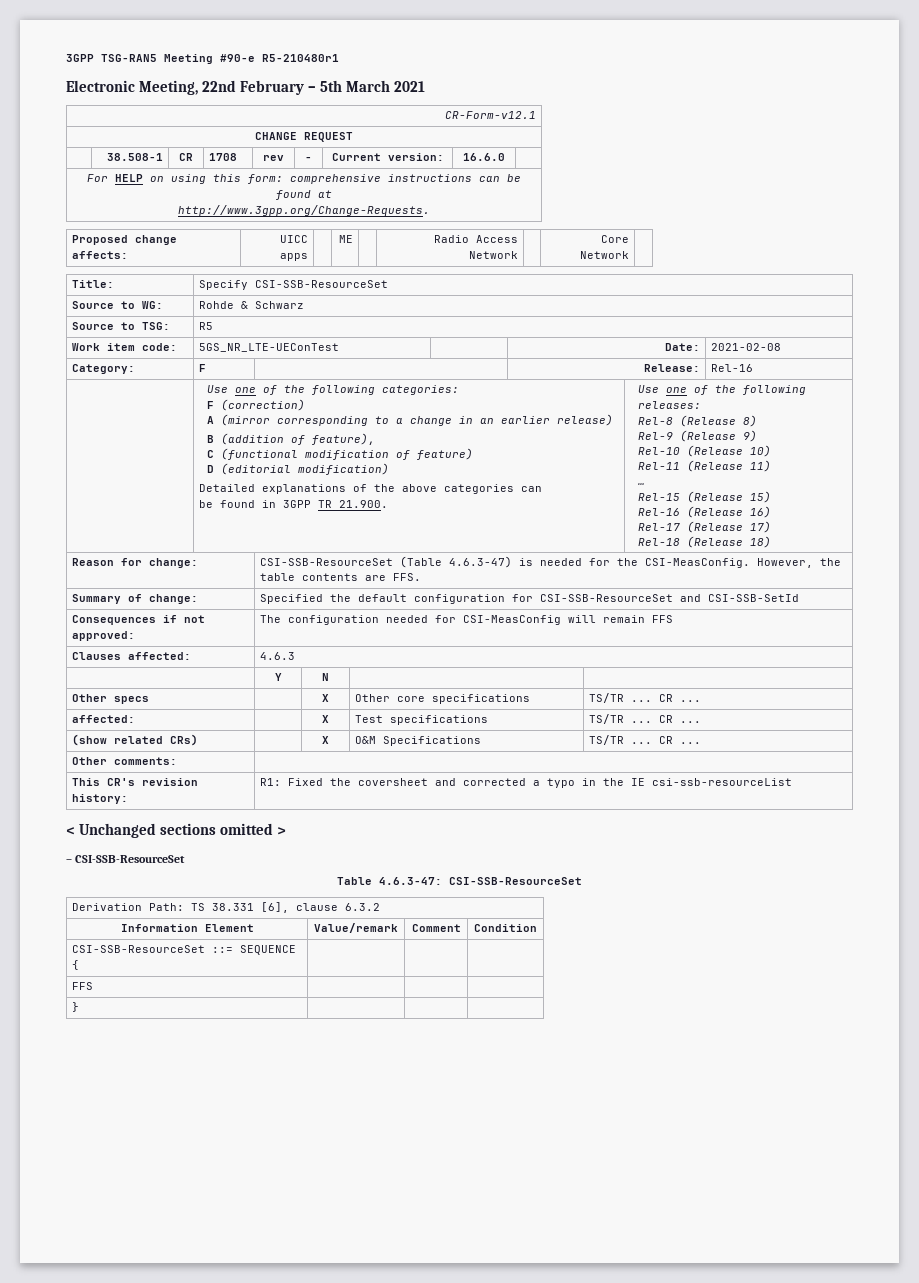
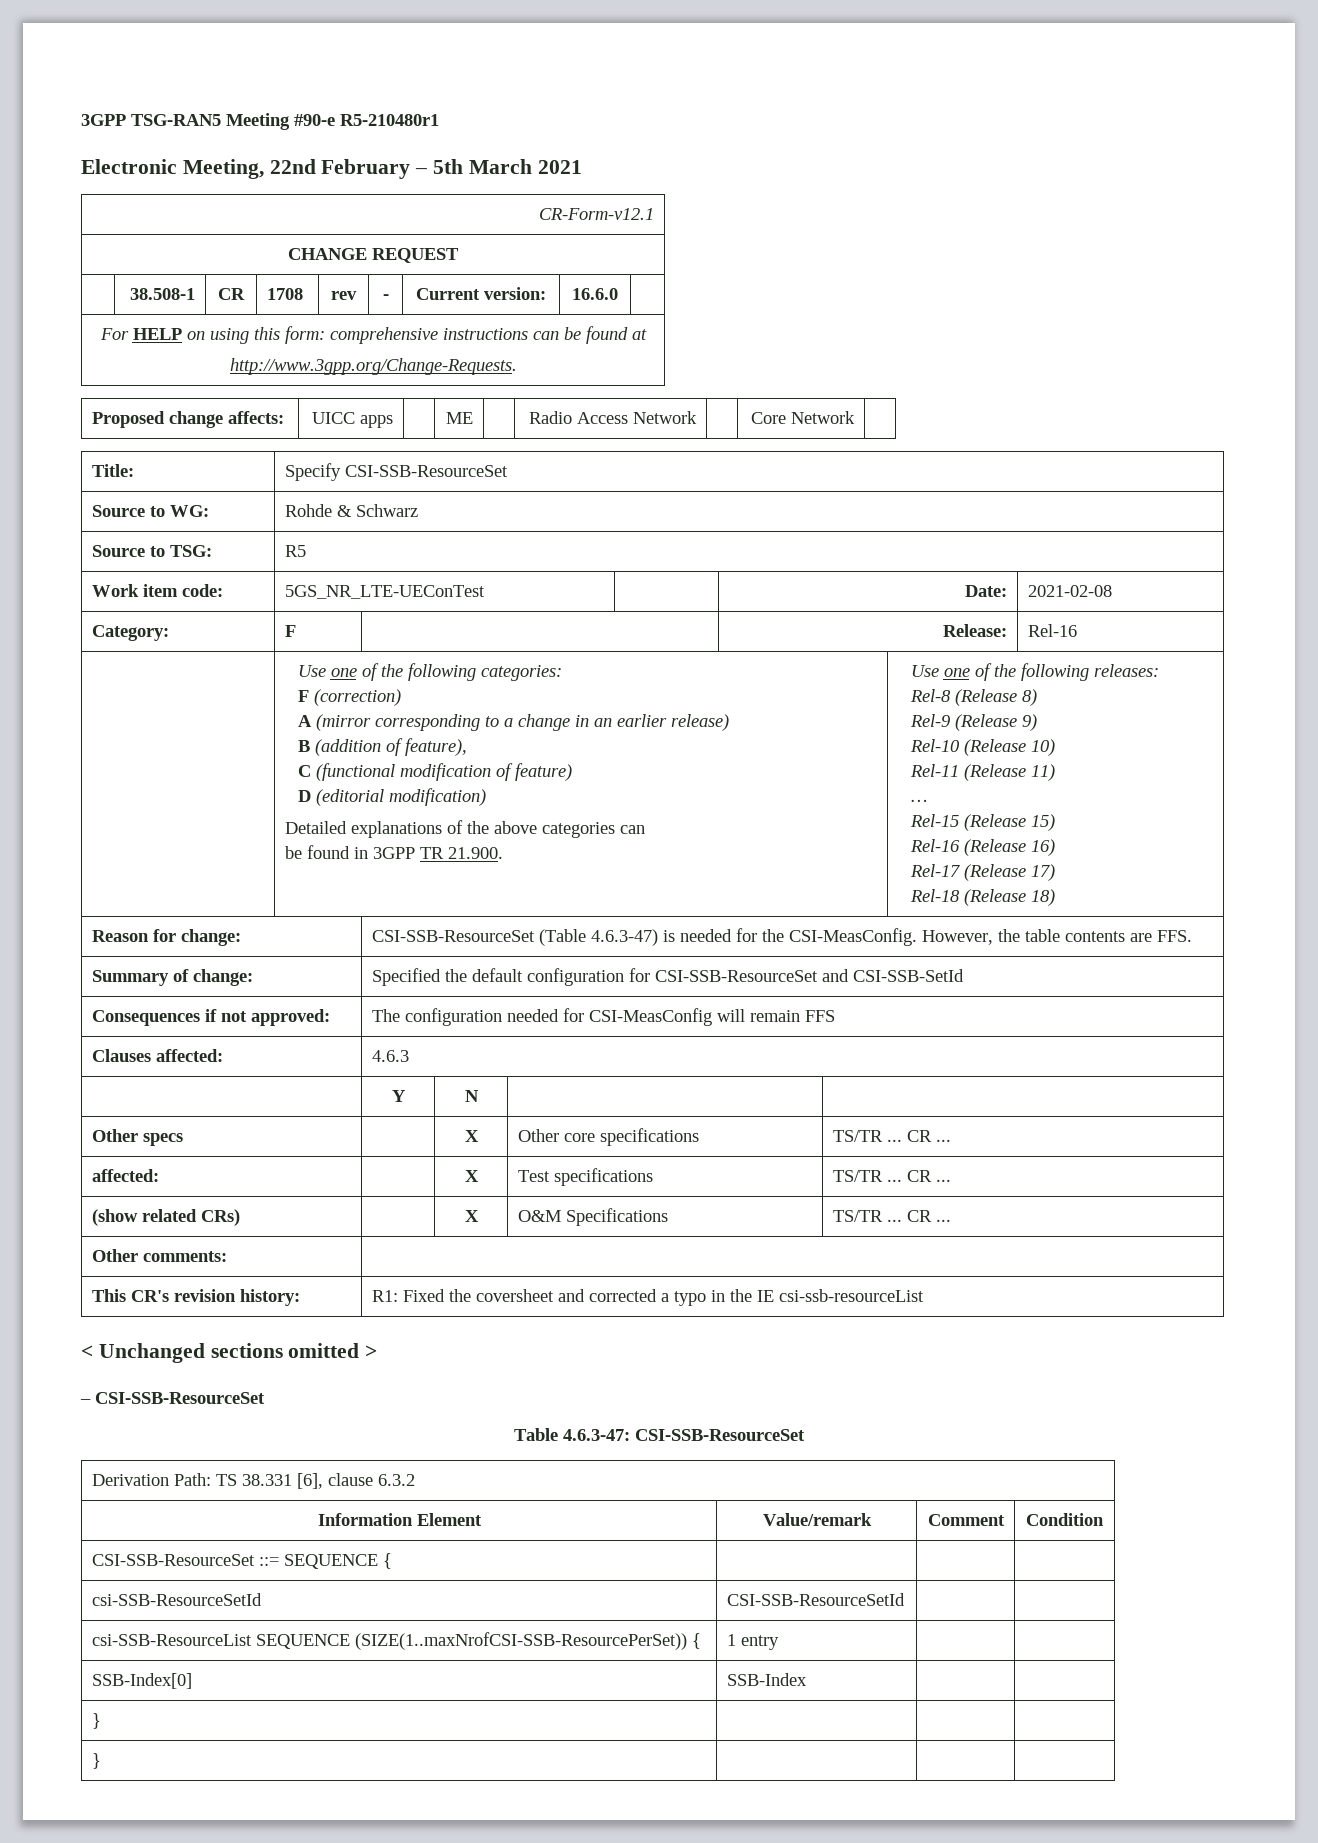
[72,982,94,990] FFS -> [91,1593,262,1606] [726,1593,905,1606] [91,1632,701,1650] [726,1634,779,1650] [91,1673,192,1689] [726,1673,807,1686] [91,1713,101,1729] csi-SSB-ResourceSetId | CSI-SSB-ResourceSetId | | // csi-SSB-ResourceList SEQUENCE (SIZE(1..maxNrofCSI-SSB-ResourcePerSet)) { | 1 entry | | // SSB-Index[0] | SSB-Index | | // }

